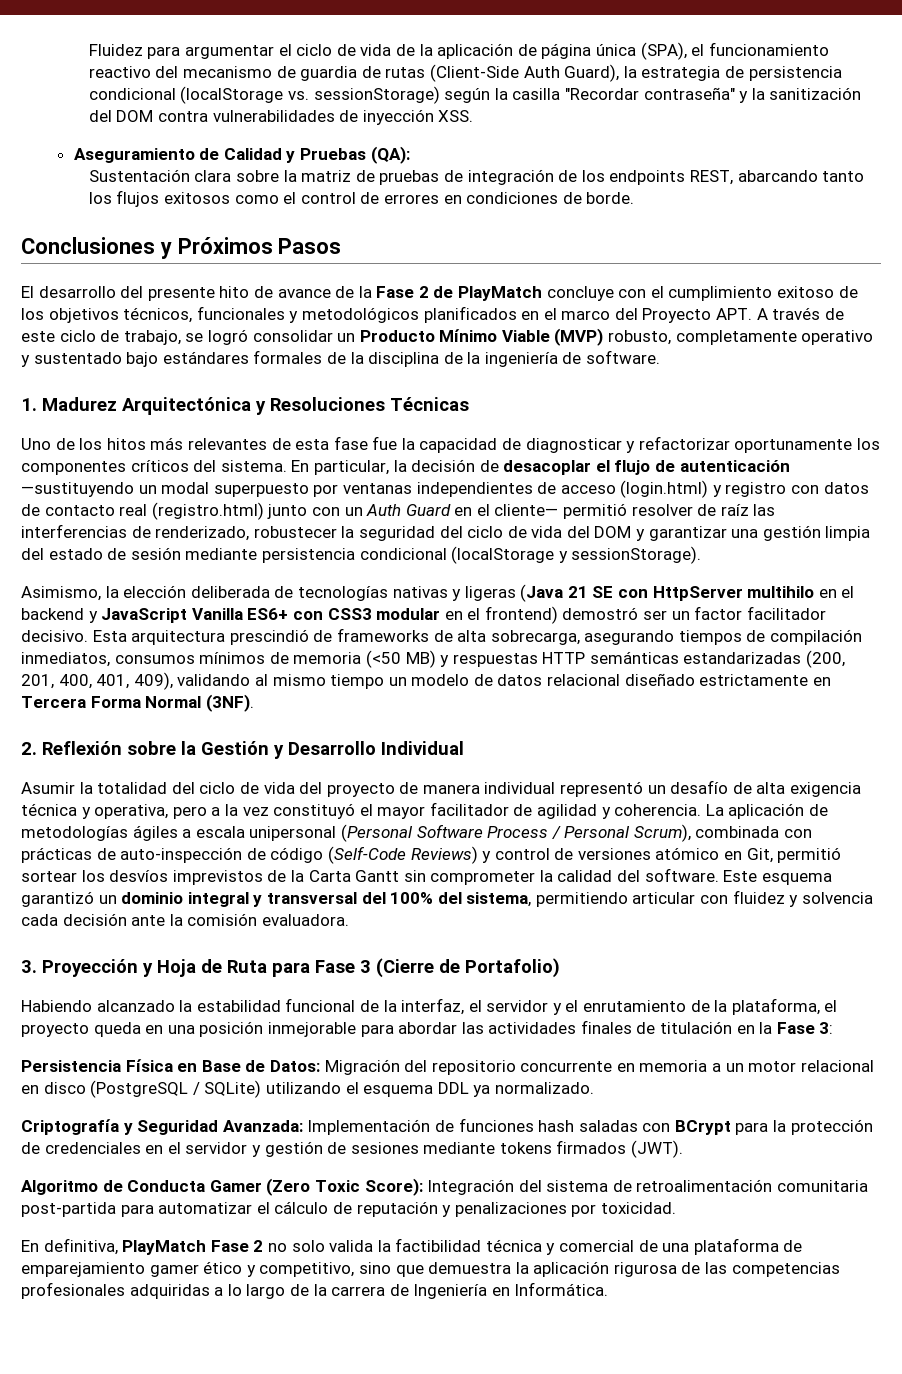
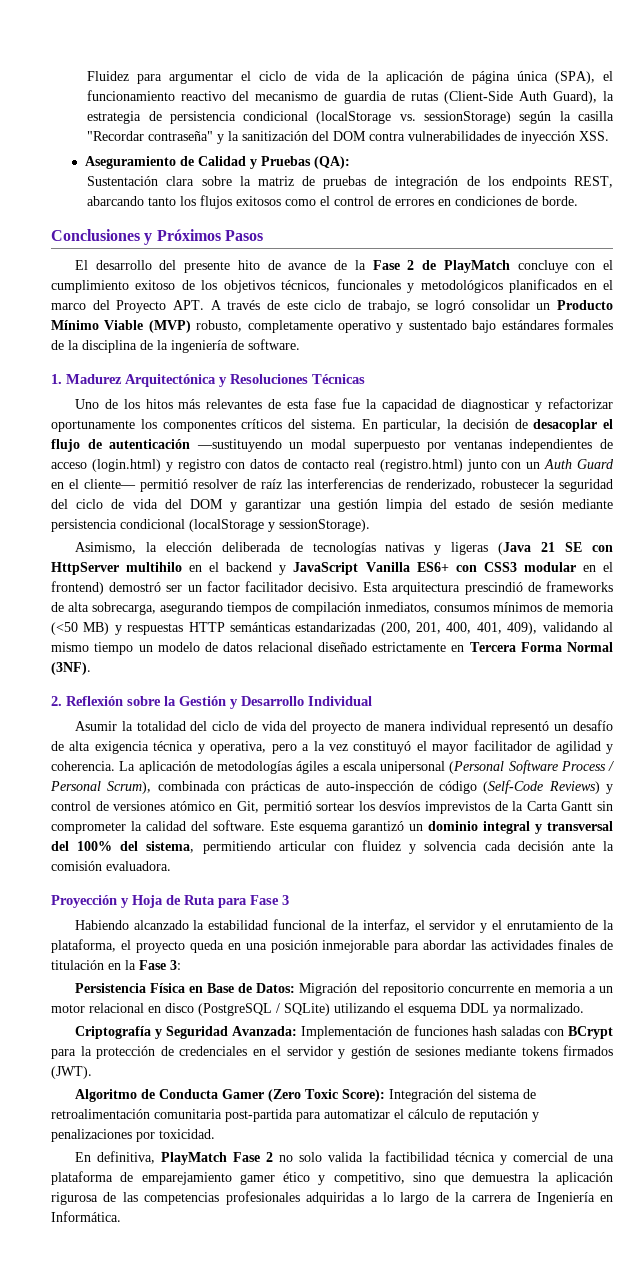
[21,960,37,973] 3. -> (171, 866) none
[376,958,560,978] (Cierre de Portafolio) -> (289, 900) none

